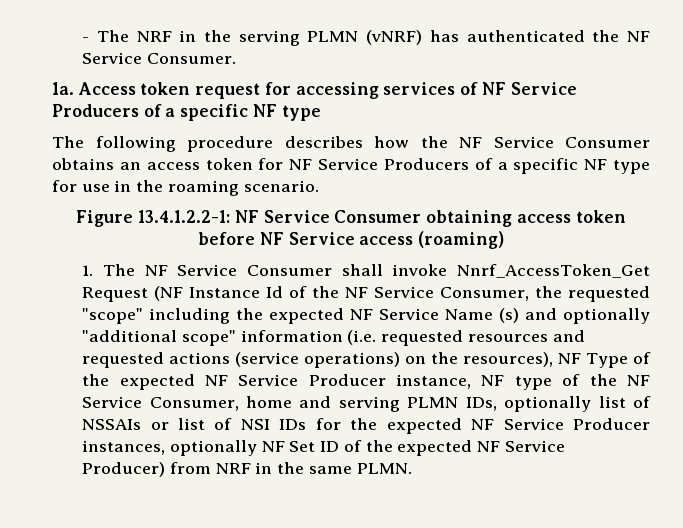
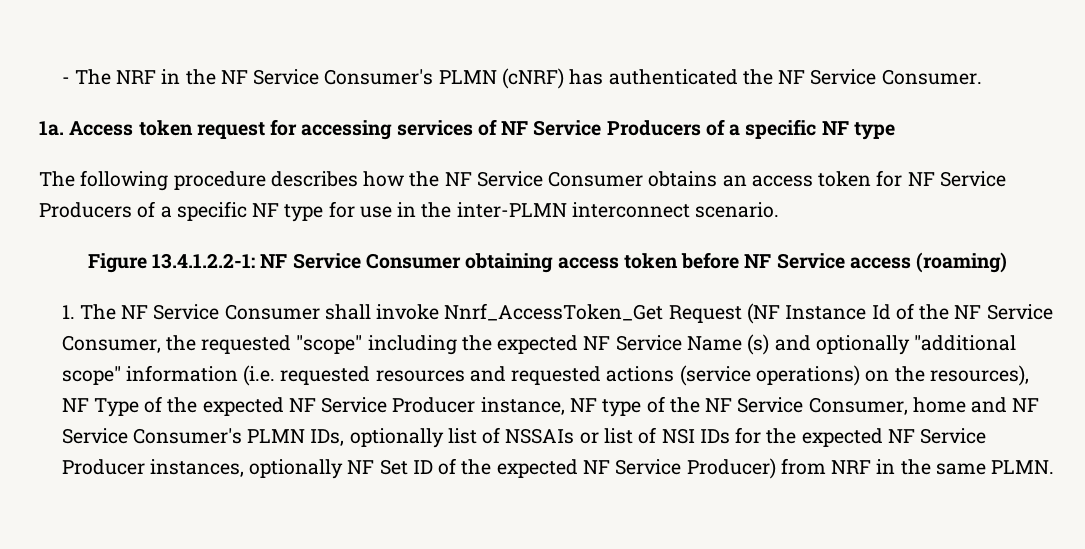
[238,30,423,46] serving PLMN (vNRF) -> [220,68,564,89] NF Service Consumer's PLMN (cNRF)
[167,180,239,196] roaming -> [456,202,690,218] inter-PLMN interconnect
[338,396,400,412] serving -> [1012,398,1040,412] [61,428,242,444] NF Service Consumer's

